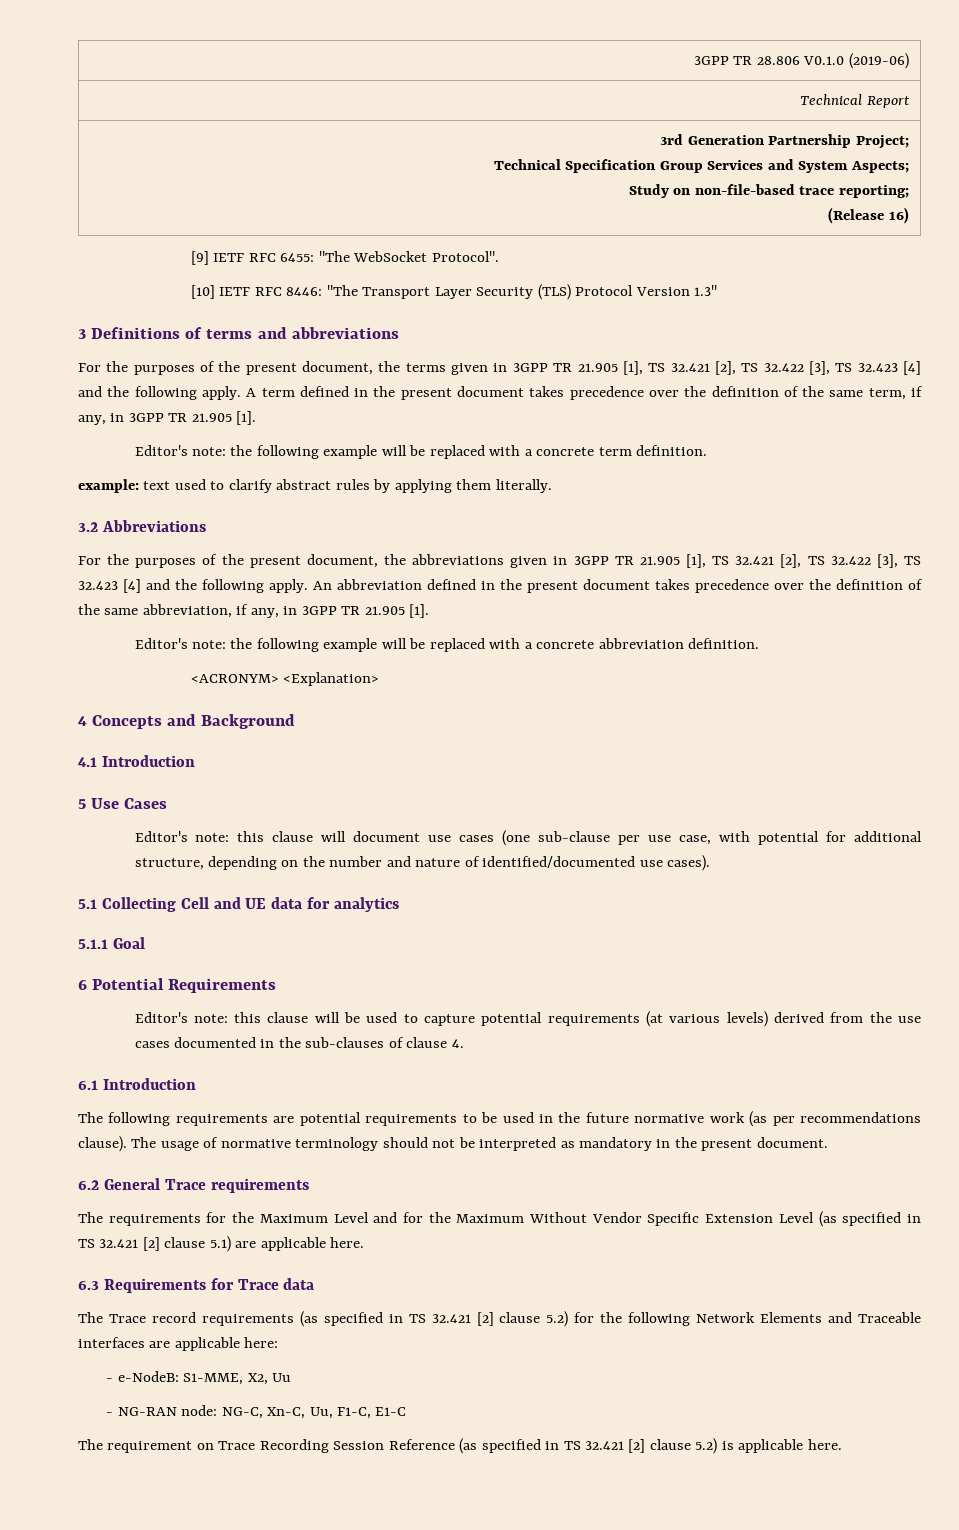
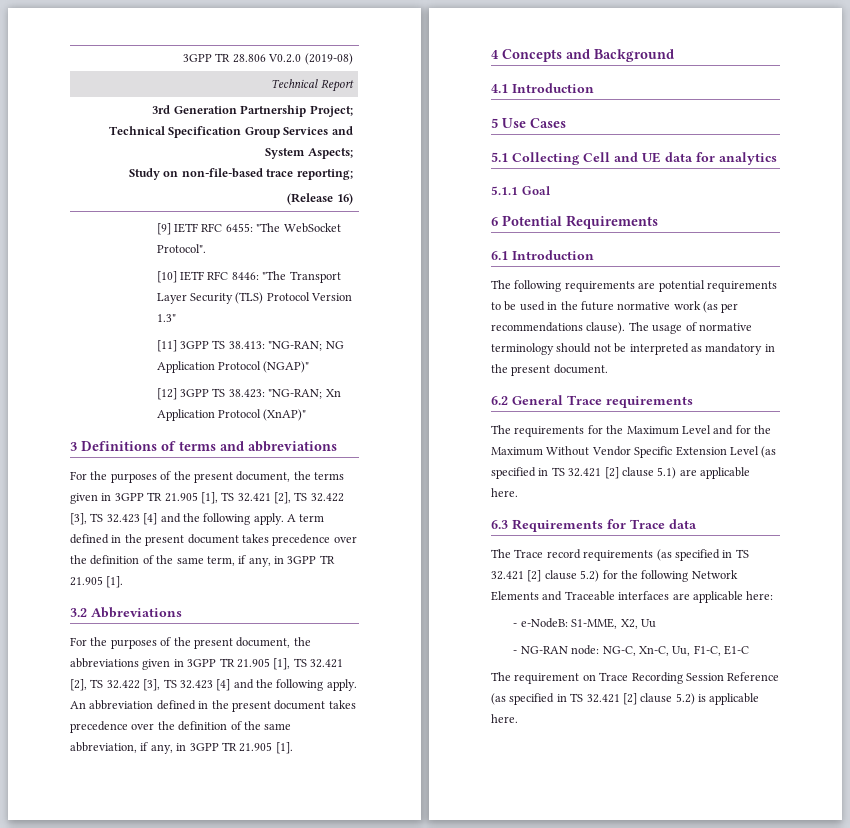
[803,53,909,69] V0.1.0 (2019-06) -> [268,53,353,65] V0.2.0 (2019-08)
(717, 290) none -> [156,340,344,352] [156,361,310,373] [156,388,341,400] [156,409,307,421] // [11] 3GPP TS 38.413: "NG-RAN; NG Application Protocol (NGAP)" // [12] 3GPP TS 38.423: "NG-RAN; Xn Application Protocol (XnAP)"
[134,445,707,459] [78,479,552,493] // Editor's note: the following example will be replaced with a concrete term definition. // example: text used to clarify abstract rules by applying them literally. -> (124, 582) none
[134,638,759,652] [190,672,380,686] // Editor's note: the following example will be replaced with a concrete abbreviation definition. // <ACRONYM> <Explanation> -> (293, 748) none
[134,830,923,846] [134,855,711,871] // Editor's note: this clause will document use cases (one sub-clause per use case, with potential for additional structure, depending on the number and nature of identified/documented use cases). -> (566, 123) none
[134,1011,922,1027] [134,1037,464,1048] // Editor's note: this clause will be used to capture potential requirements (at various levels) derived from the use cases documented in the sub-clauses of clause 4. -> (658, 222) none

